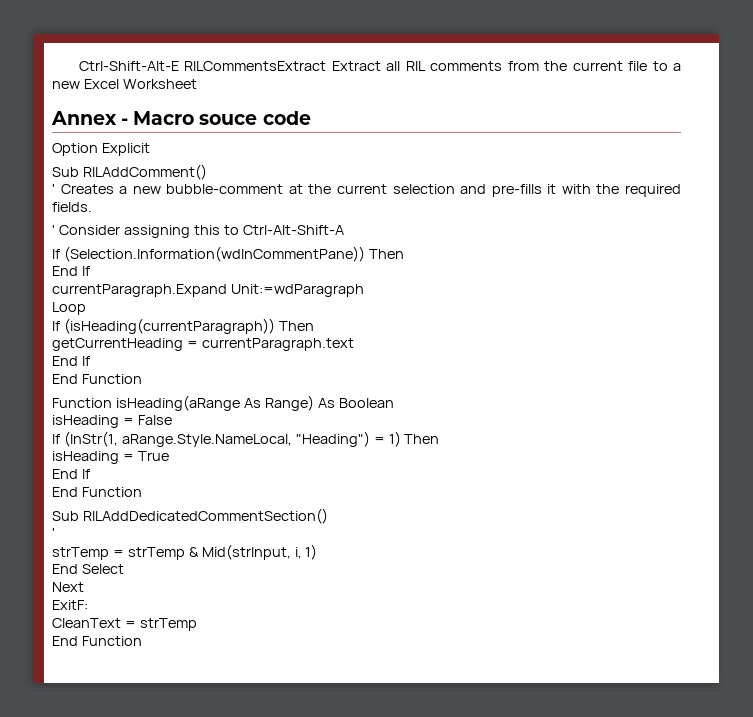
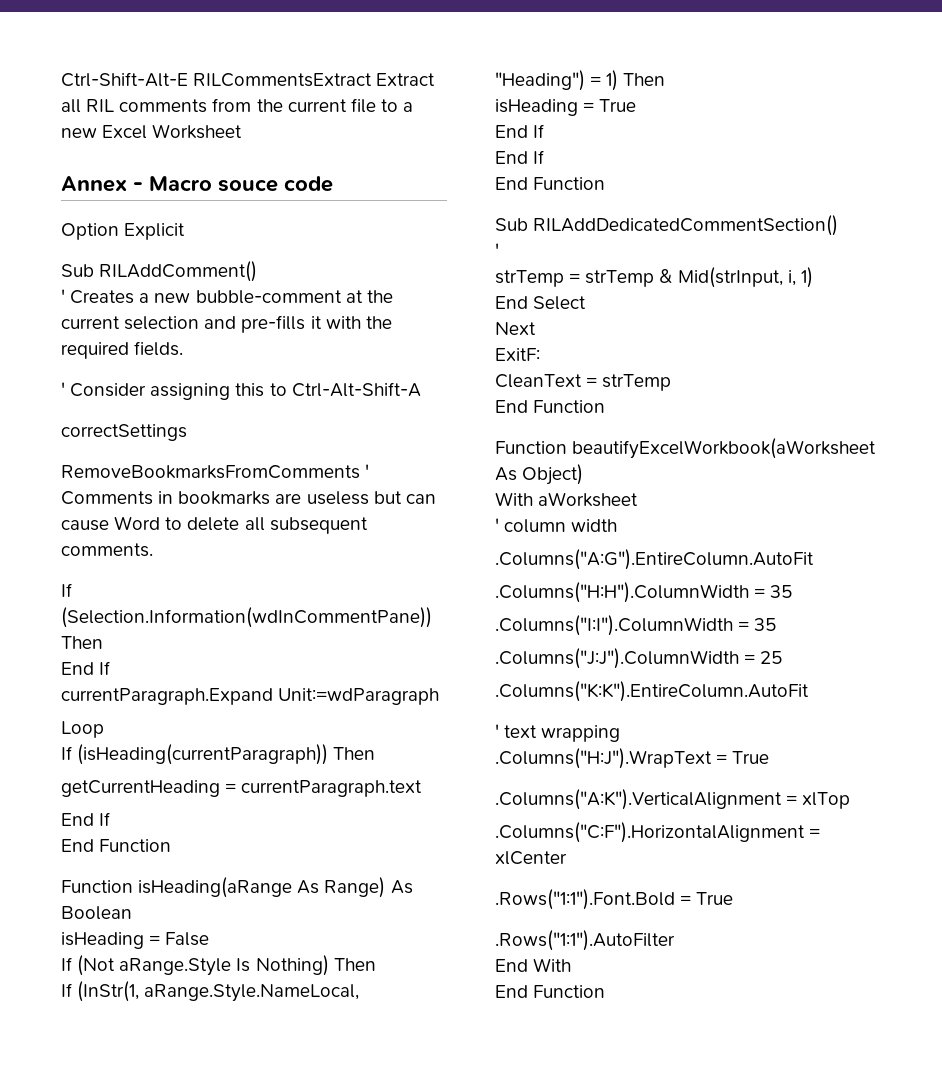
(344, 230) none -> [61,424,187,441] [61,464,370,479] [61,491,436,505] [61,516,368,534] [61,543,153,557] // correctSettings // RemoveBookmarksFromComments ' Comments in bookmarks are useless but can cause Word to delete all subsequent comments.
(172, 420) none -> [61,955,376,976] // If (Not aRange.Style Is Nothing) Then
(90, 474) none -> [495,150,545,164] // End If
(142, 641) none -> [495,438,877,459] [495,464,584,485] [495,492,639,507] [495,518,618,533] [495,549,814,570] [495,582,793,603] [495,615,777,636] [495,648,783,669] [495,681,809,702] [495,724,621,742] [495,748,770,769] [495,789,851,810] [495,822,821,843] [495,851,567,865] [495,889,734,910] [495,930,675,951] [495,958,572,972] [495,985,606,998] // Function beautifyExcelWorkbook(aWorksheet As Object) // With aWorksheet // ' column width // .Columns("A:G").EntireColumn.AutoFit // .Columns("H:H").ColumnWidth = 35 // .Columns("I:I").ColumnWidth = 35 // .Columns("J:J").ColumnWidth = 25 // .Columns("K:K").EntireColumn.AutoFit // ' text wrapping // .Columns("H:J").WrapText = True // .Columns("A:K").VerticalAlignment = xlTop // .Columns("C:F").HorizontalAlignment = xlCenter // .Rows("1:1").Font.Bold = True // .Rows("1:1").AutoFilter // End With // End Function

